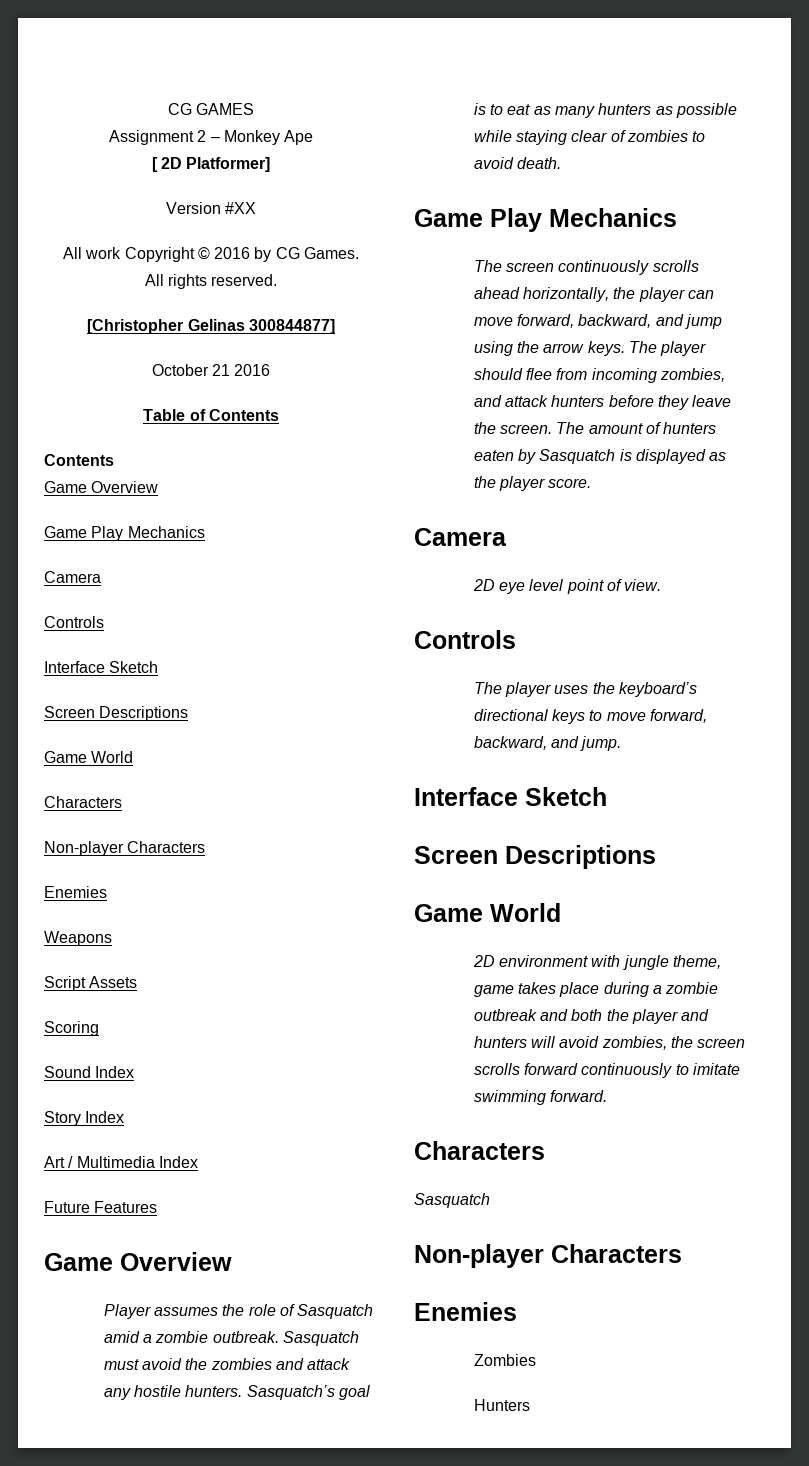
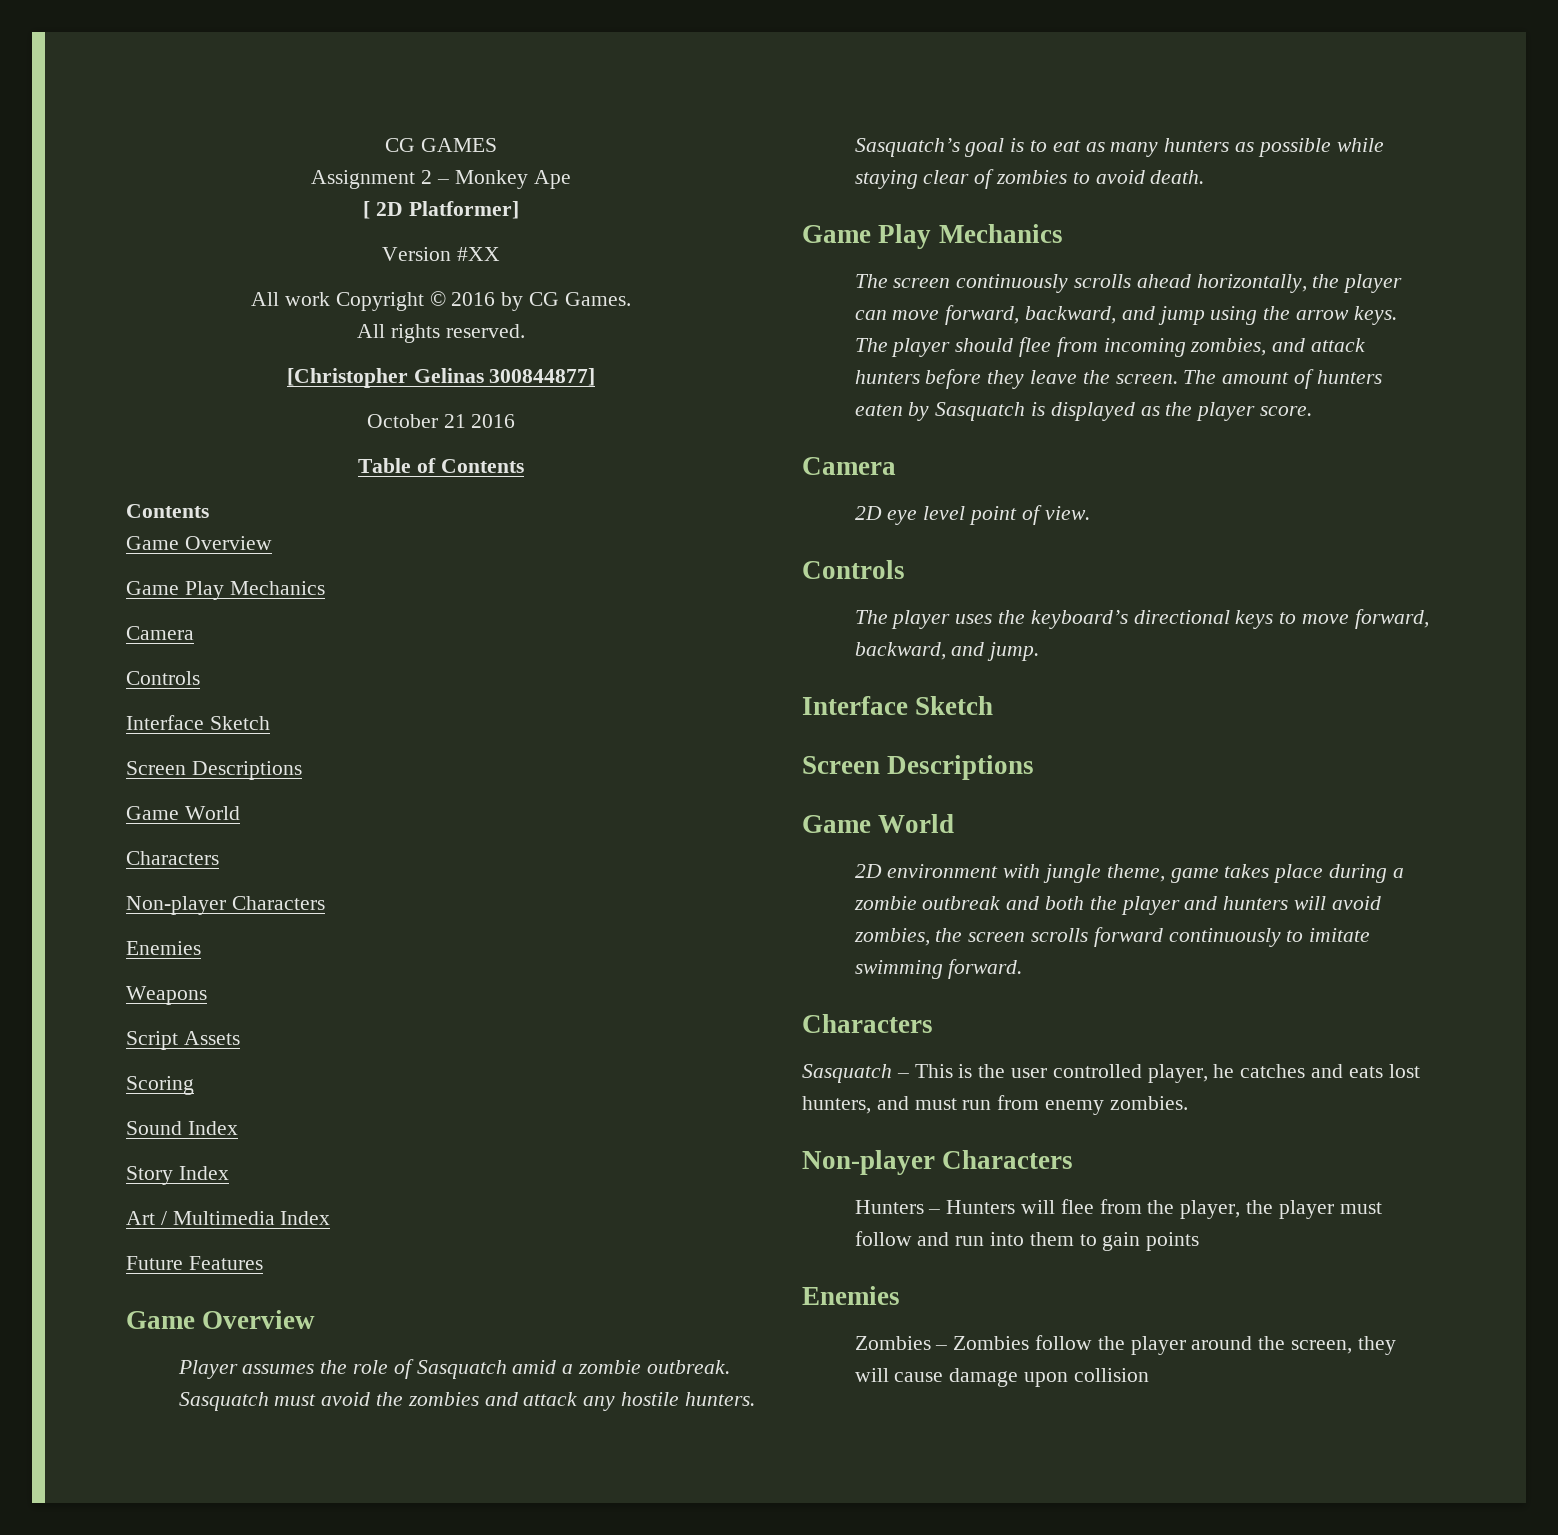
[414,1244,682,1268] [414,1302,517,1321] [473,1354,536,1366] [473,1399,530,1411] // Non-player Characters // Enemies // Zombies // Hunters -> [896,1064,1420,1083] [802,1095,1188,1115] [802,1150,1074,1175] [854,1199,1382,1219] [854,1231,1200,1251] [802,1286,900,1305] [854,1335,1396,1355] [854,1368,1149,1387] – This is the user controlled player, he catches and eats lost hunters, and must run from enemy zombies. // Non-player Characters // Hunters – Hunters will flee from the player, the player must follow and run into them to gain points // Enemies // Zombies – Zombies follow the player around the screen, they will cause damage upon collision

